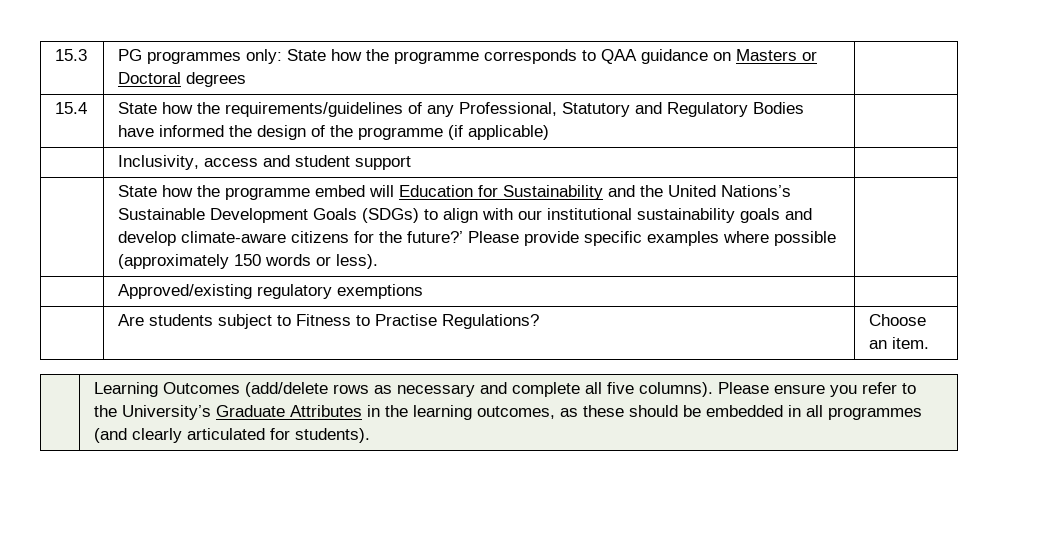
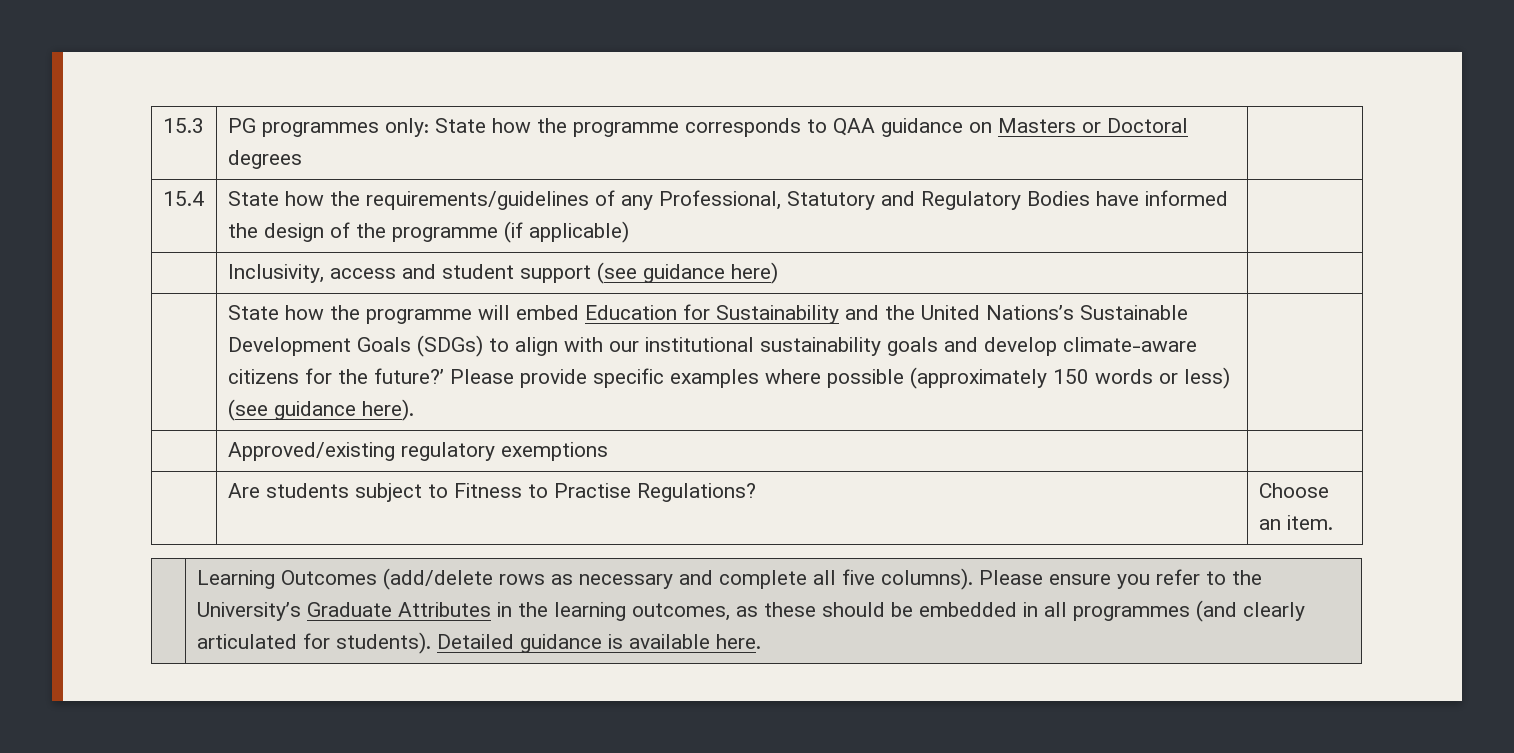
[118,185,395,200] | // | State how the programme embed will -> [596,262,778,284] [227,305,579,324] (see guidance here) | // | State how the programme will embed
[336,254,379,269] less). -> [1183,367,1230,389] [227,399,414,421] less) (see guidance here).
(371, 435) none -> [436,634,761,653] Detailed guidance is available here.

